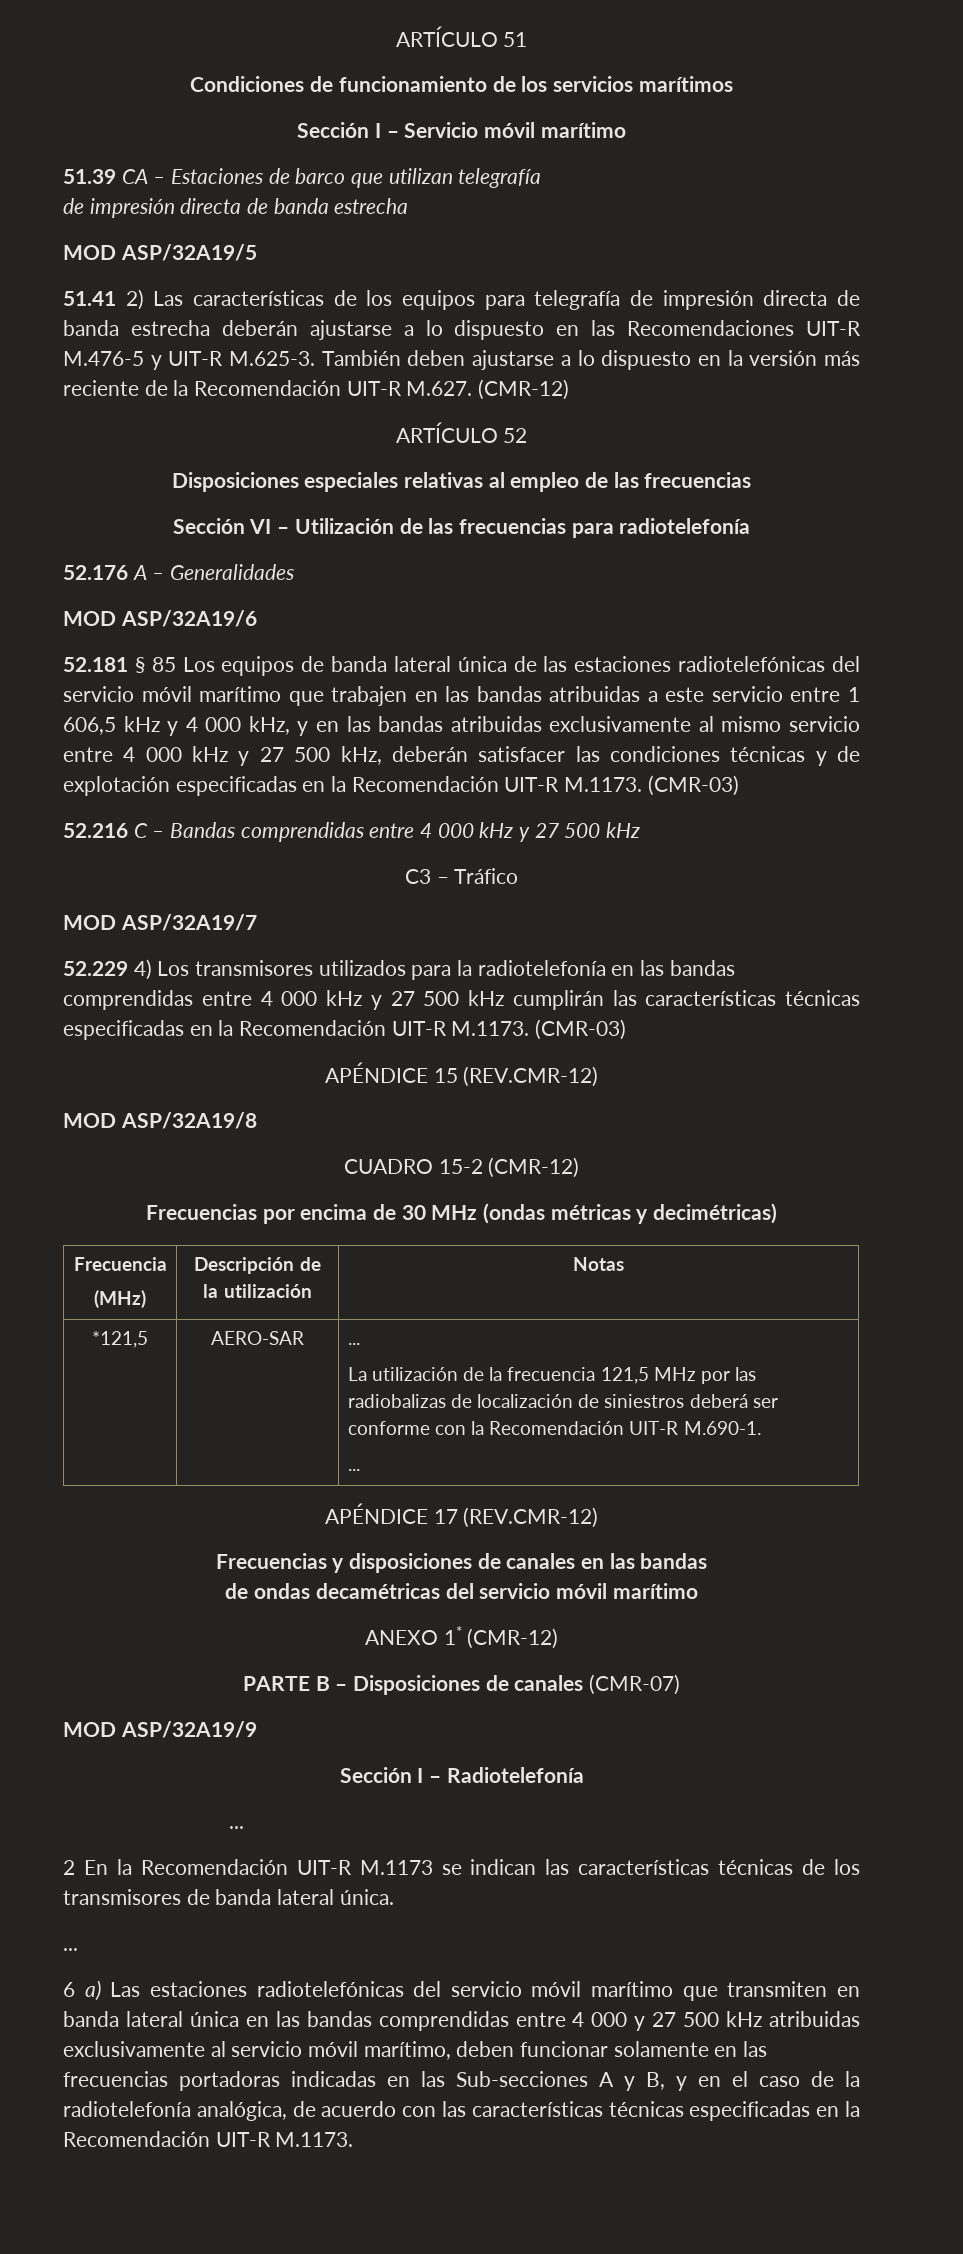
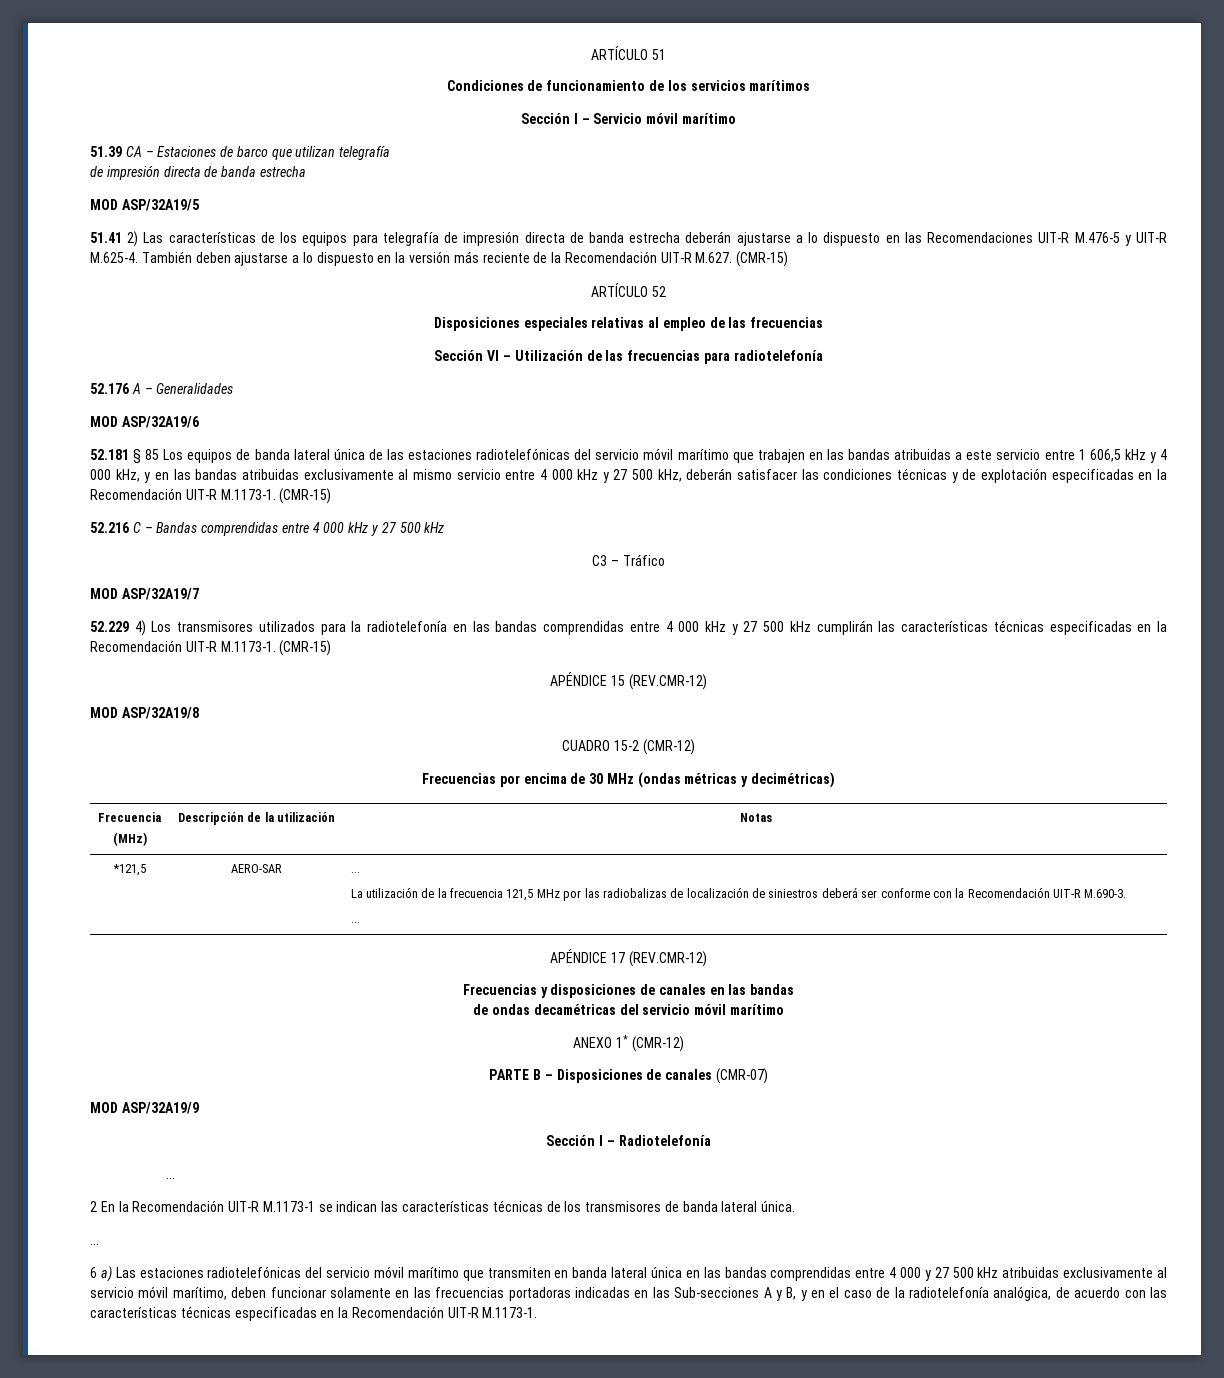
[229,351,316,366] M.625-3. -> [90,252,138,263] M.625-4.
[478,379,570,400] (CMR-12) -> [736,251,789,267] (CMR-15)
[564,775,739,796] M.1173. (CMR-03) -> [220,488,332,504] M.1173-1. (CMR-15)
[451,1019,627,1040] M.1173. (CMR-03) -> [220,640,332,656] M.1173-1. (CMR-15)
[683,1421,761,1435] M.690-1. -> [1084,889,1127,898] M.690-3.
[359,1860,433,1875] M.1173 -> [262,1201,315,1212] M.1173-1
[275,2132,354,2147] M.1173. -> [482,1307,538,1318] M.1173-1.

